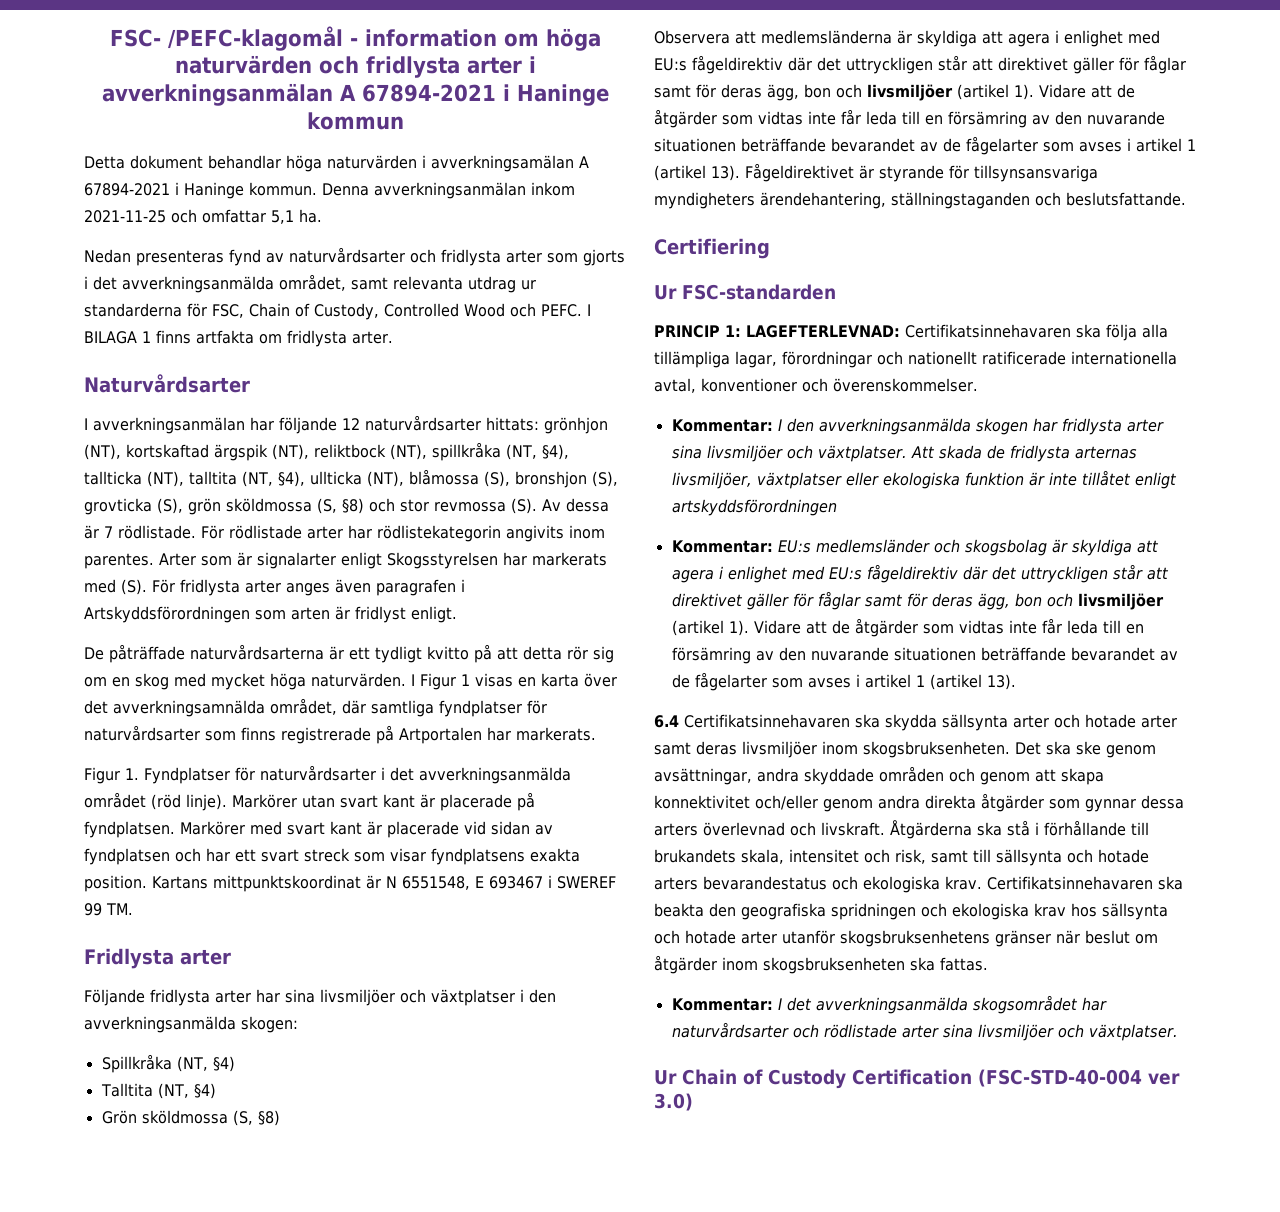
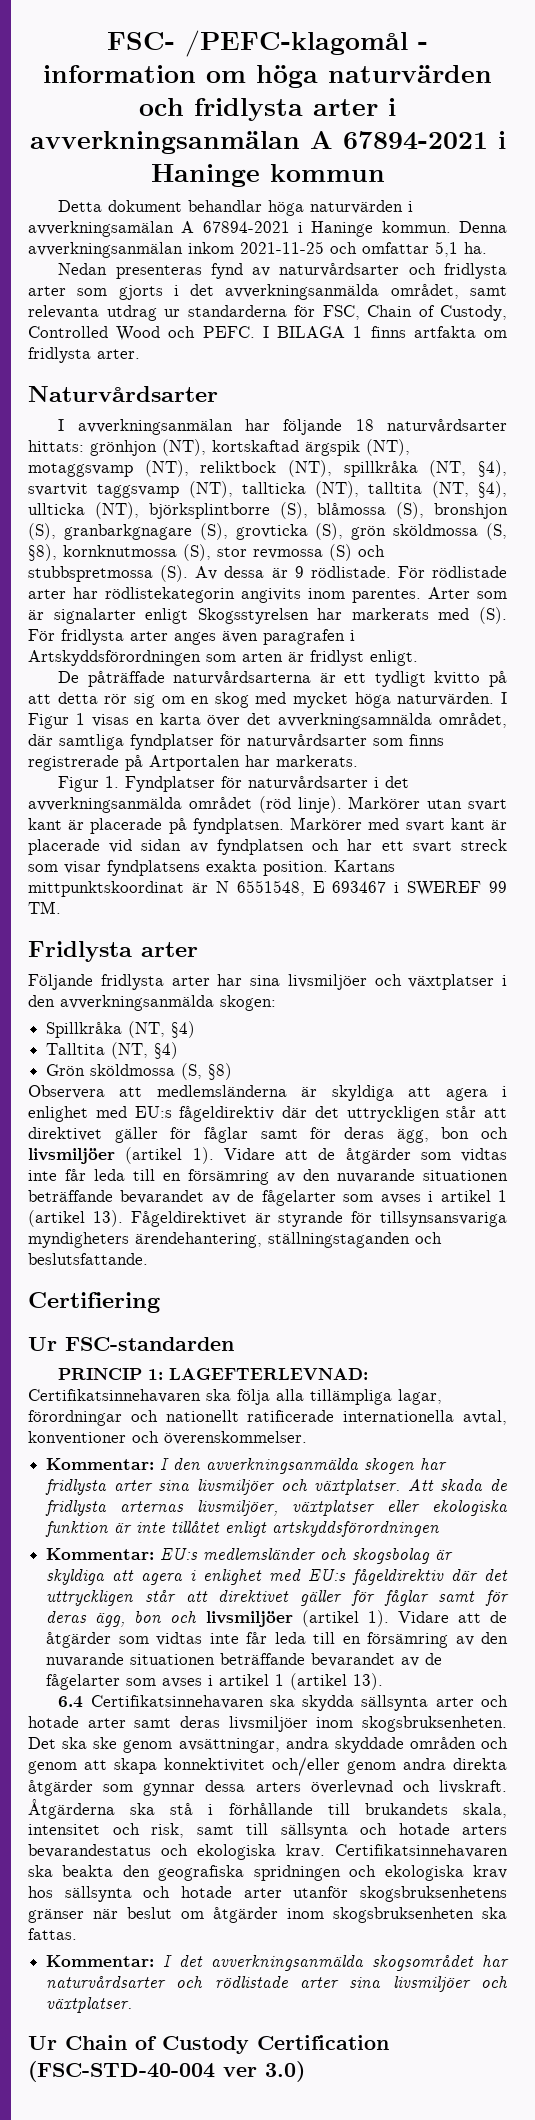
[342,418,360,430] 12 -> [355,419,374,431] 18
(309, 452) none -> [28,460,189,477] motaggsvamp (NT),
(569, 452) none -> [28,481,233,498] svartvit taggsvamp (NT),
(404, 479) none -> [148,502,308,519] björksplintborre (S),
(618, 479) none -> [63,523,228,540] granbarkgnagare (S),
[342,498,506,514] §8) och stor revmossa -> [28,544,385,561] [28,566,153,582] §8), kornknutmossa (S), stor revmossa (S) och stubbspretmossa
[104,526,113,538] 7 -> [294,566,304,578] 9

